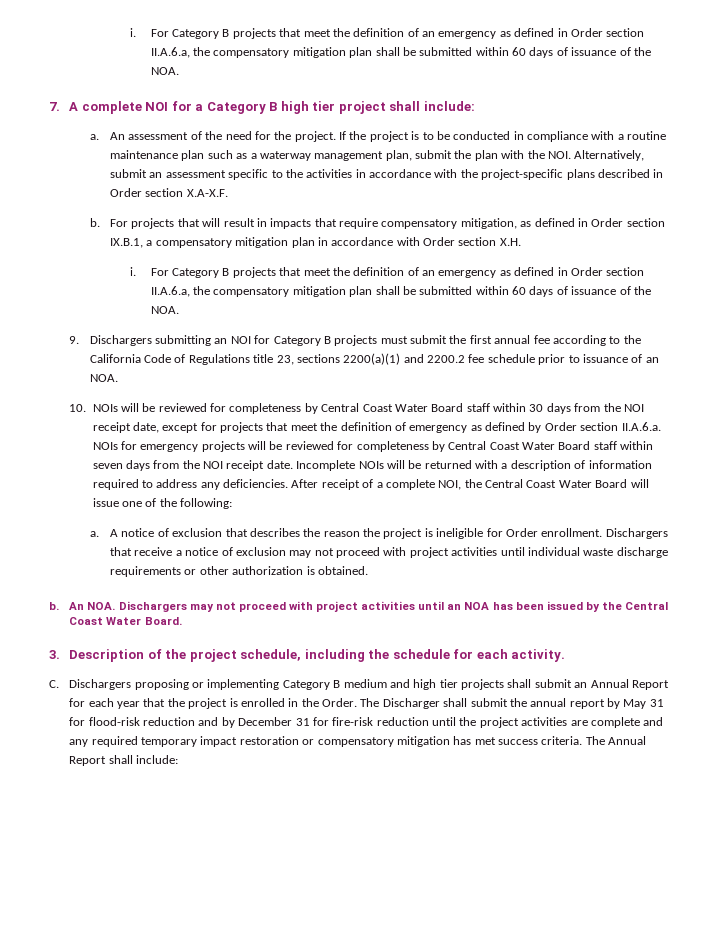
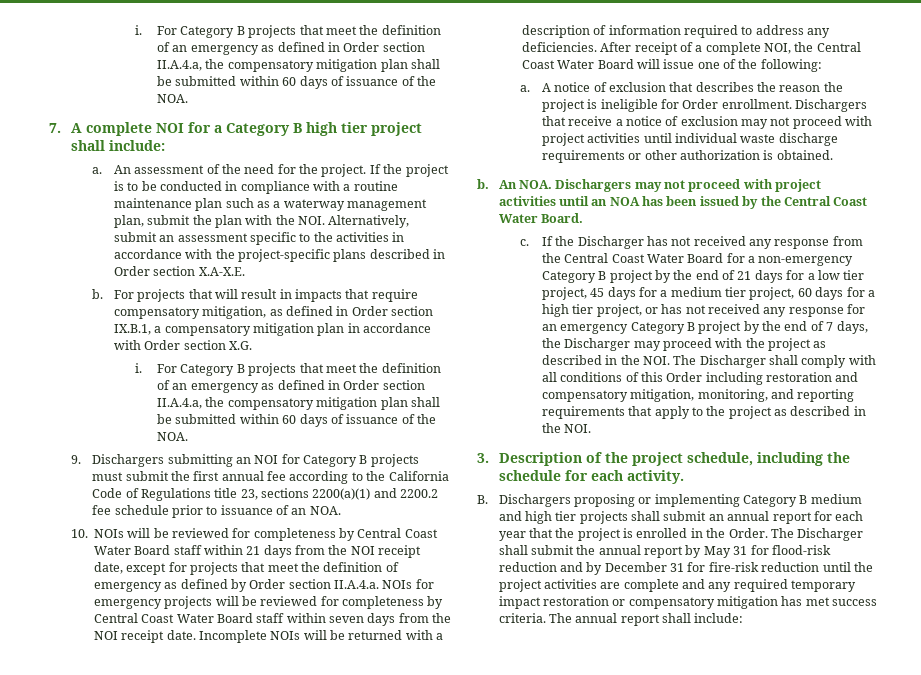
[150,47,190,58] II.A.6.a, -> [157,60,203,71] II.A.4.a,
[186,189,228,197] X.A-X.F. -> [198,267,245,276] X.A-X.E.
[499,238,521,246] X.H. -> [228,341,252,350] X.G.
[150,286,190,297] II.A.6.a, -> [157,398,203,409] II.A.4.a,
[529,404,544,412] 30 -> [246,546,261,555] 21
[621,422,661,431] II.A.6.a. -> [334,580,380,589] II.A.4.a.
(182, 621) none -> [520,236,863,249] [541,253,854,266] [541,270,865,283] [541,287,875,300] [541,304,866,317] [541,321,868,334] [541,338,827,351] [541,355,876,368] [541,372,859,385] [541,389,855,402] [541,406,866,419] [541,423,592,433] // c. If the Discharger has not received any response from the Central Coast Water Board for a non-emergency Category B project by the end of 21 days for a low tier project, 45 days for a medium tier project, 60 days for a high tier project, or has not received any response for an emergency Category B project by the end of 7 days, the Discharger may proceed with the project as described in the NOI. The Discharger shall comply with all conditions of this Order including restoration and compensatory mitigation, monitoring, and reporting requirements that apply to the project as described in the NOI.
[49,680,59,688] C. -> [477,495,488,504] B.
[590,679,669,690] Annual Report -> [727,511,812,524] annual report
[608,736,647,745] [69,756,107,766] Annual Report -> [575,613,660,626] annual report

